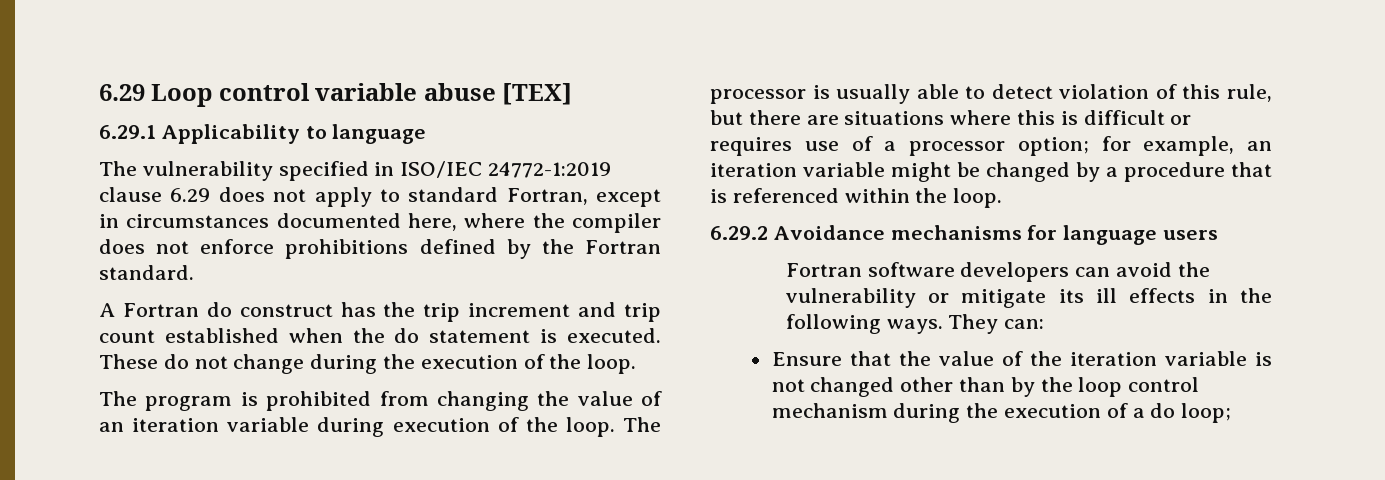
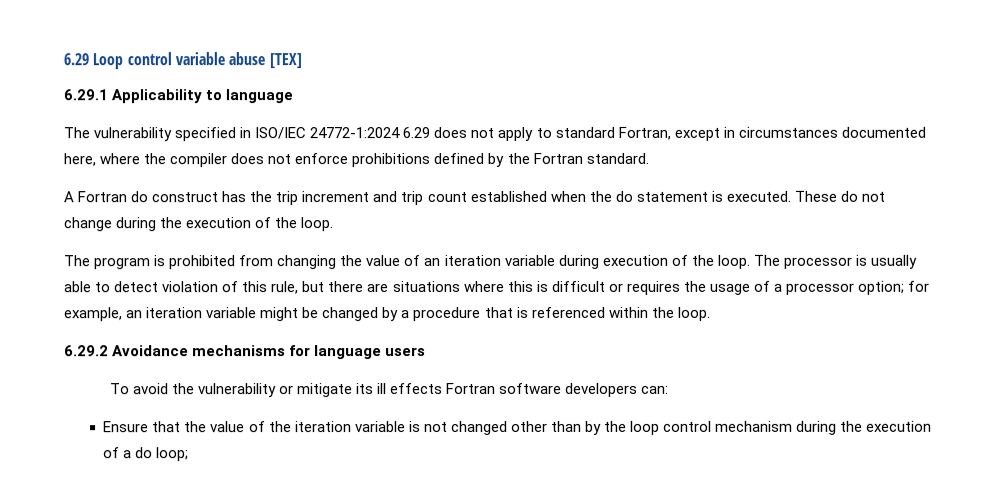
[488,162,612,178] [99,187,162,202] 24772-1:2019 clause -> [309,127,401,139] 24772-1:2024
[804,141,839,151] use -> [683,280,751,295] the usage
[785,262,1111,282] Fortran software developers can -> [109,383,130,395] To
[1207,288,1272,303] [785,314,999,334] in the following ways. They -> [446,382,639,397] Fortran software developers

